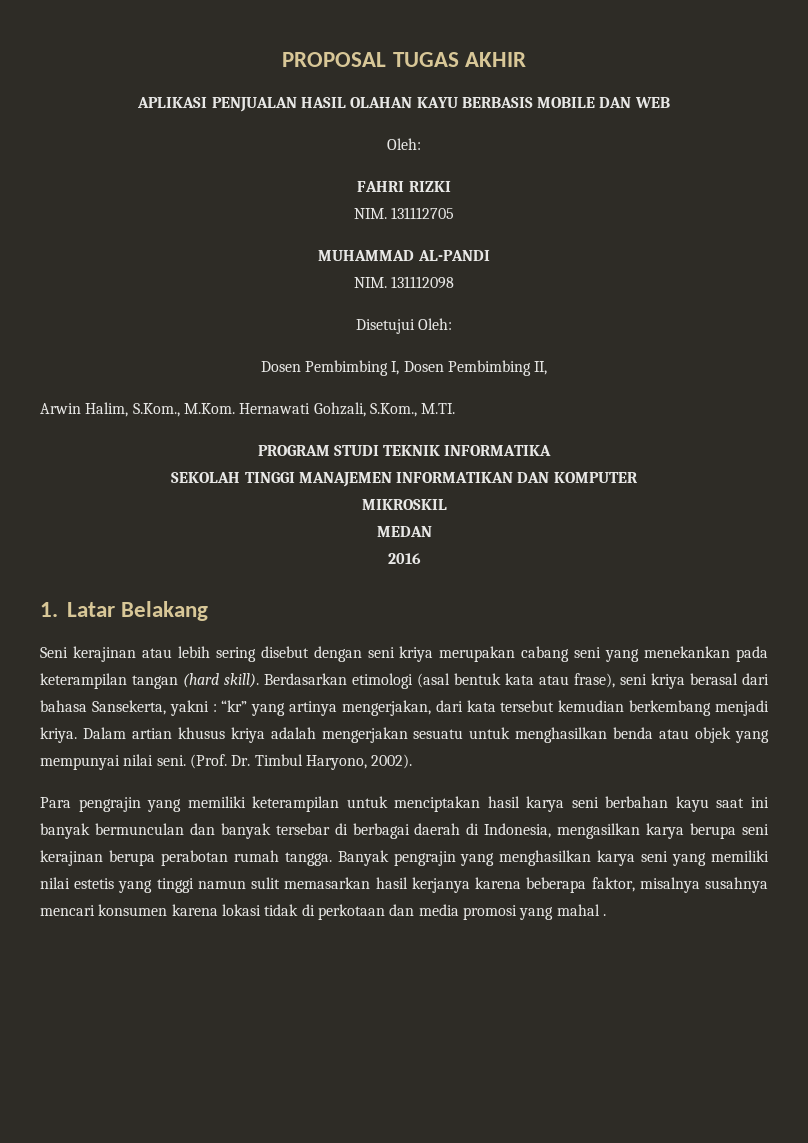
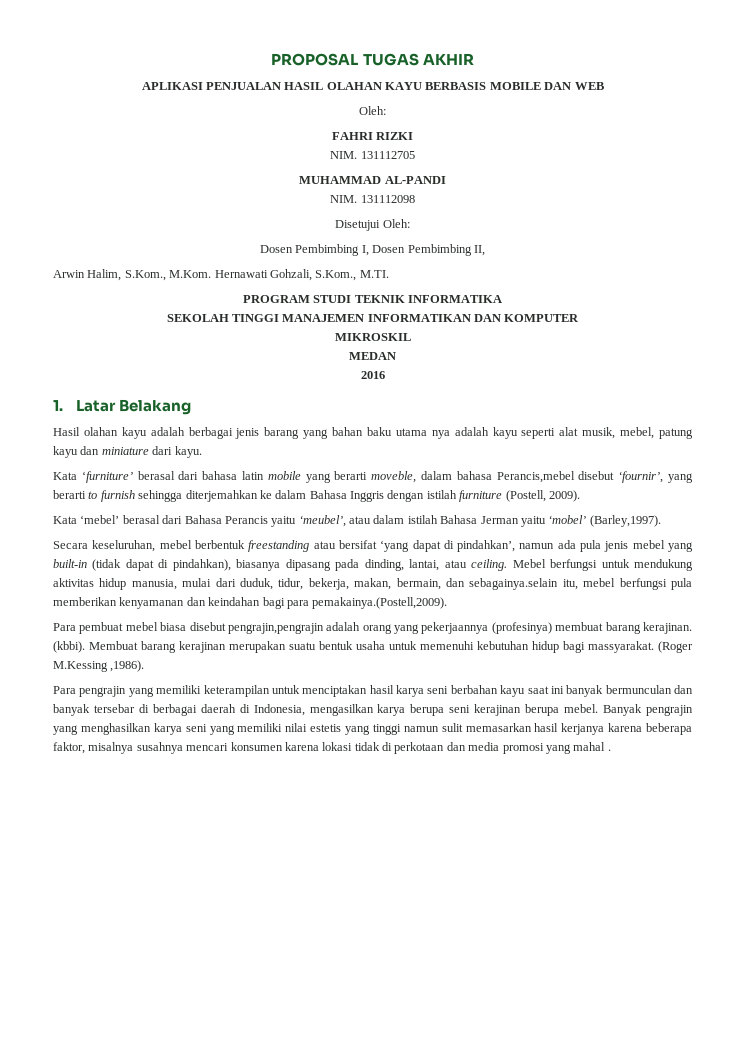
[40,646,769,662] [40,673,769,689] [40,700,769,716] [40,727,769,743] [40,754,413,770] Seni kerajinan atau lebih sering disebut dengan seni kriya merupakan cabang seni yang menekankan pada keterampilan tangan (hard skill). Berdasarkan etimologi (asal bentuk kata atau frase), seni kriya berasal dari bahasa Sansekerta, yakni : “kr” yang artinya mengerjakan, dari kata tersebut kemudian berkembang menjadi kriya. Dalam artian khusus kriya adalah mengerjakan sesuatu untuk menghasilkan benda atau objek yang mempunyai nilai seni. (Prof. Dr. Timbul Haryono, 2002). -> [53,427,694,439] [53,446,202,458] [53,471,693,483] [53,490,580,502] [53,515,661,527] [53,540,693,552] [53,559,693,571] [53,578,692,590] [53,597,448,609] [53,622,692,634] [53,641,693,653] [53,660,145,672] Hasil olahan kayu adalah berbagai jenis barang yang bahan baku utama nya adalah kayu seperti alat musik, mebel, patung kayu dan miniature dari kayu. // Kata ‘furniture’ berasal dari bahasa latin mobile yang berarti moveble, dalam bahasa Perancis,mebel disebut ‘fournir’, yang berarti to furnish sehingga diterjemahkan ke dalam Bahasa Inggris dengan istilah furniture (Postell, 2009). // Kata ‘mebel’ berasal dari Bahasa Perancis yaitu ‘meubel’, atau dalam istilah Bahasa Jerman yaitu ‘mobel’ (Barley,1997). // Secara keseluruhan, mebel berbentuk freestanding atau bersifat ‘yang dapat di pindahkan’, namun ada pula jenis mebel yang built-in (tidak dapat di pindahkan), biasanya dipasang pada dinding, lantai, atau ceiling. Mebel berfungsi untuk mendukung aktivitas hidup manusia, mulai dari duduk, tidur, bekerja, makan, bermain, dan sebagainya.selain itu, mebel berfungsi pula memberikan kenyamanan dan keindahan bagi para pemakainya.(Postell,2009). // Para pembuat mebel biasa disebut pengrajin,pengrajin adalah orang yang pekerjaannya (profesinya) membuat barang kerajinan. (kbbi). Membuat barang kerajinan merupakan suatu bentuk usaha untuk memenuhi kebutuhan hidup bagi massyarakat. (Roger M.Kessing ,1986).
[160,850,332,866] perabotan rumah tangga. -> [564,704,599,713] mebel.

